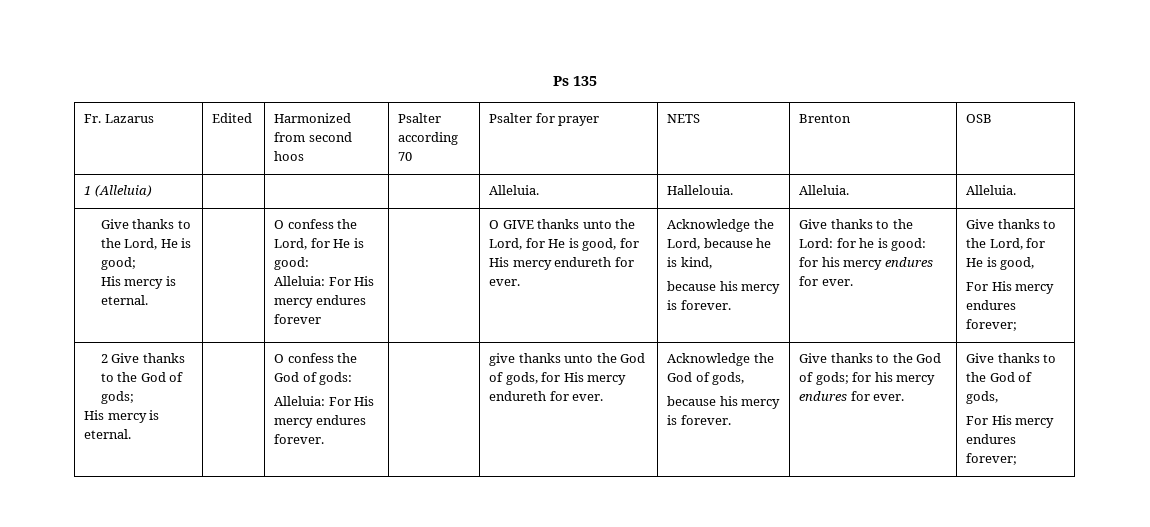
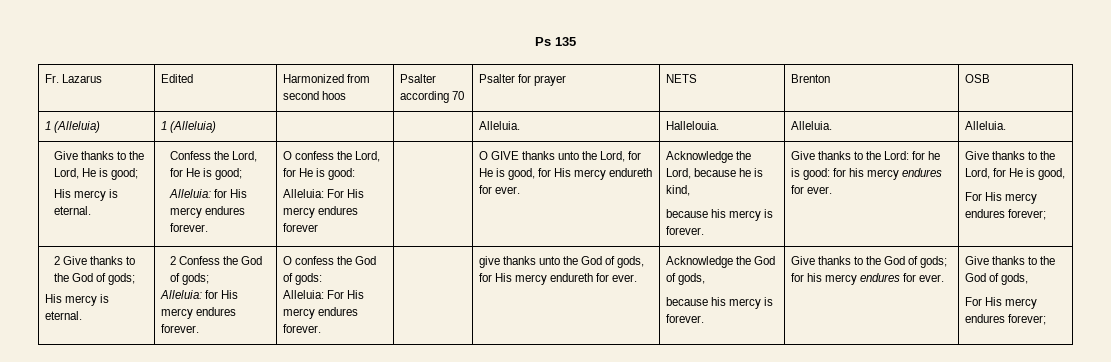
(152, 191) none -> [160,121,216,133] 1 (Alleluia)
(148, 300) none -> [169,151,257,162] [169,168,242,180] [168,189,247,198] [169,206,245,218] [169,223,208,232] Confess the Lord, for He is good; // Alleluia: for His mercy endures forever.
(132, 434) none -> [169,256,262,265] [169,273,209,285] [159,290,238,299] [160,307,236,319] [160,324,199,333] 2 Confess the God of gods; // Alleluia: for His mercy endures forever.

